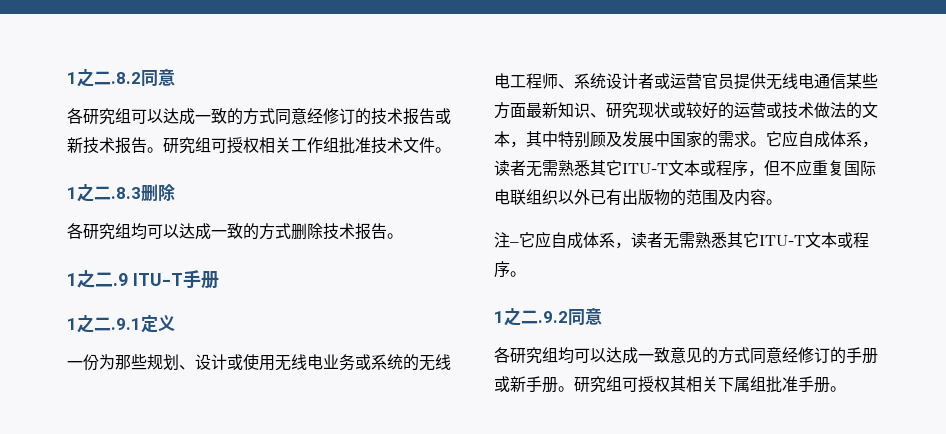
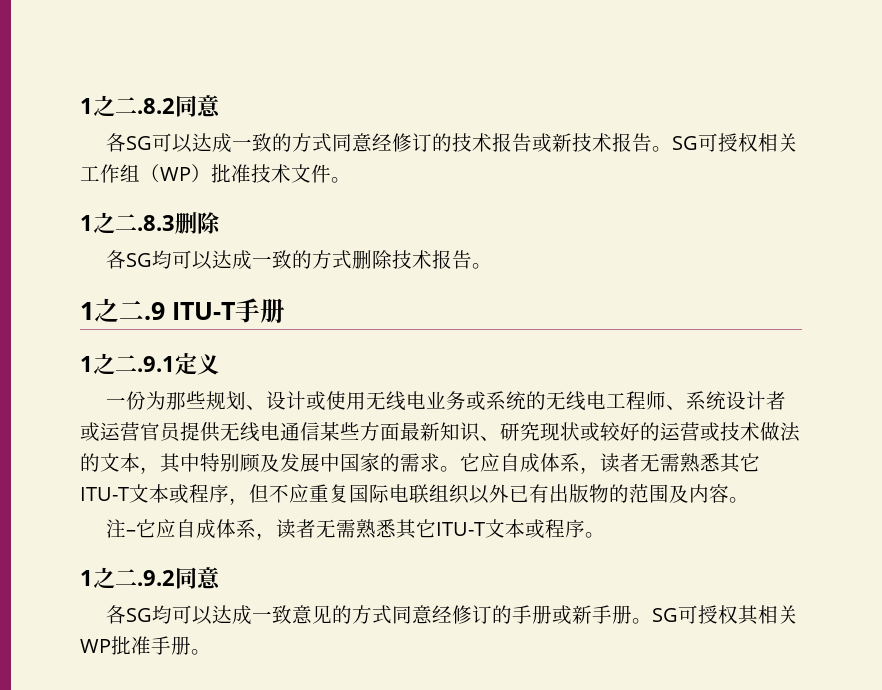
[83,108,131,125] 研究组 -> [125,136,152,150] SG
[163,137,211,154] 研究组 -> [671,136,698,150] SG
(339, 145) none -> [140,164,211,183] （WP）
[83,223,131,240] 研究组 -> [125,253,152,267] SG
[510,347,558,364] 研究组 -> [125,608,152,622] SG
[574,376,622,393] 研究组 -> [651,608,678,622] SG
[718,376,766,392] 下属组 -> [80,639,111,653] WP

